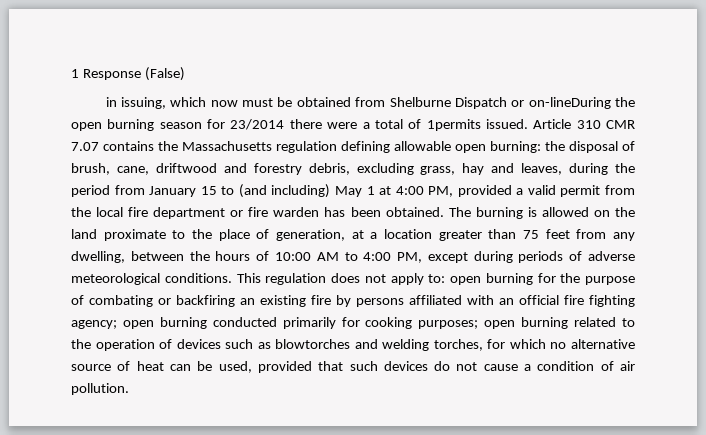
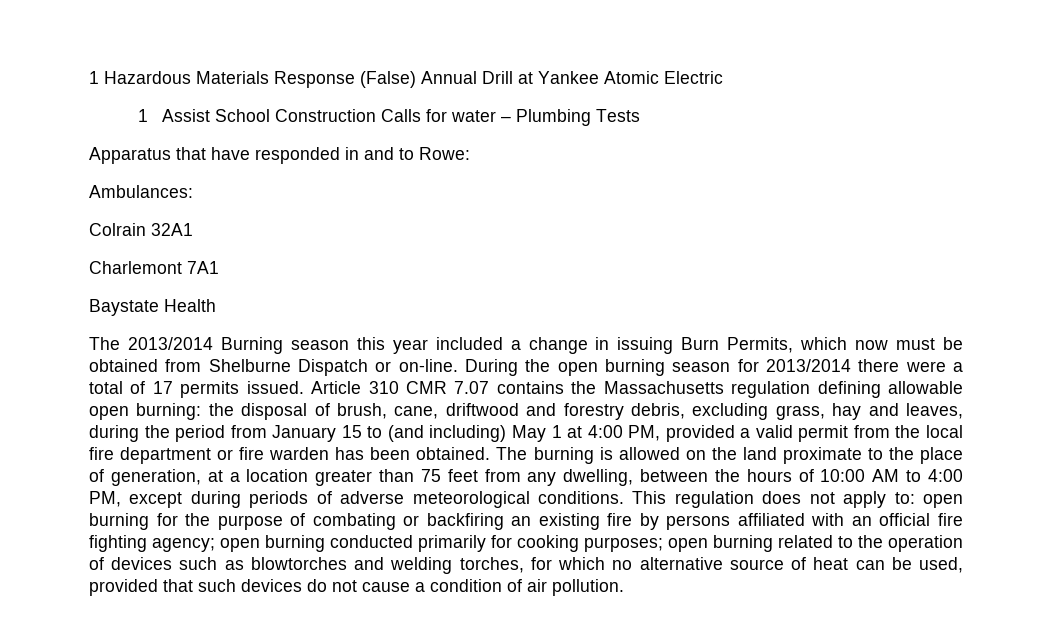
[71,69,79,78] 1 -> [89,71,269,84] 1 Hazardous Materials
[105,97,167,109] // in issuing, -> [421,71,723,84] [137,109,641,126] [89,147,470,164] [89,185,193,198] [89,223,193,236] [89,261,219,274] [89,299,216,316] [89,337,794,354] Annual Drill at Yankee Atomic Electric // 1 Assist School Construction Calls for water – Plumbing Tests // Apparatus that have responded in and to Rowe: // Ambulances: // Colrain 32A1 // Charlemont 7A1 // Baystate Health // The 2013/2014 Burning season this year included a change in issuing Burn Permits,
[528,97,611,109] on-lineDuring -> [398,359,518,376] on-line. During
[230,119,285,130] 23/2014 -> [766,359,851,372] 2013/2014
[426,119,481,131] 1permits -> [152,381,240,398] 17 permits

